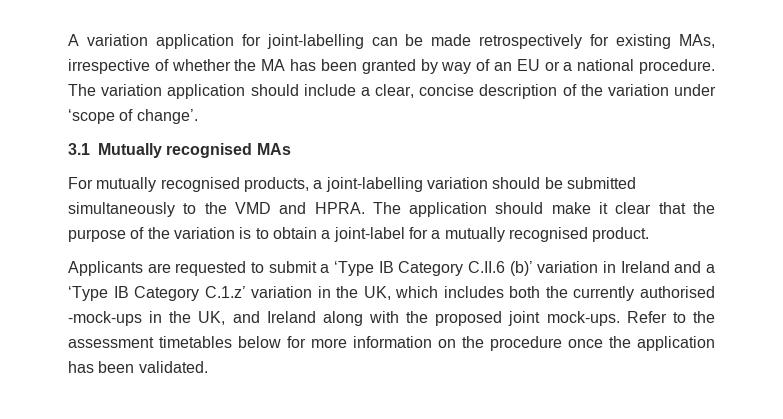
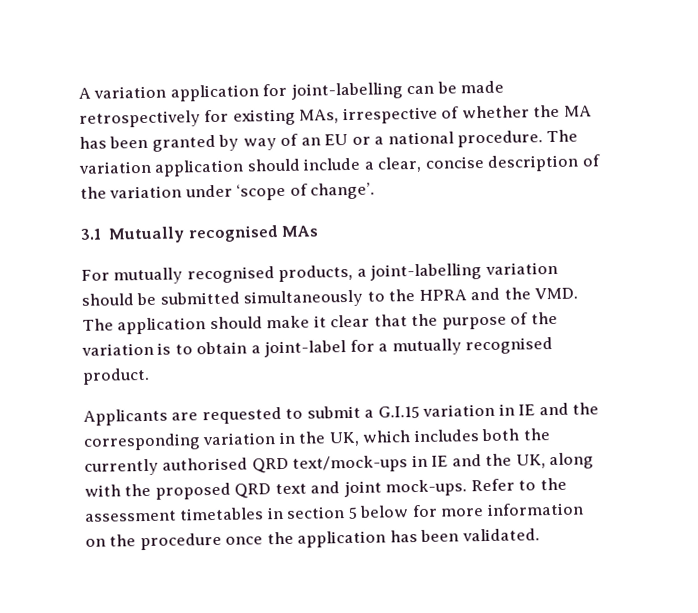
[234,202,365,214] VMD and HPRA. -> [418,287,579,301] HPRA and the VMD.
[334,261,715,276] [68,286,246,301] ‘Type IB Category C.II.6 (b)’ variation in Ireland and a ‘Type IB Category C.1.z’ -> [377,402,600,419] [83,433,201,451] G.I.15 variation in IE and the corresponding
[68,311,316,326] -mock-ups in the UK, and Ireland -> [251,453,546,474] QRD text/mock-ups in IE and the UK,
(503, 318) none -> [234,481,341,499] QRD text and
(232, 342) none -> [266,506,358,520] in section 5

